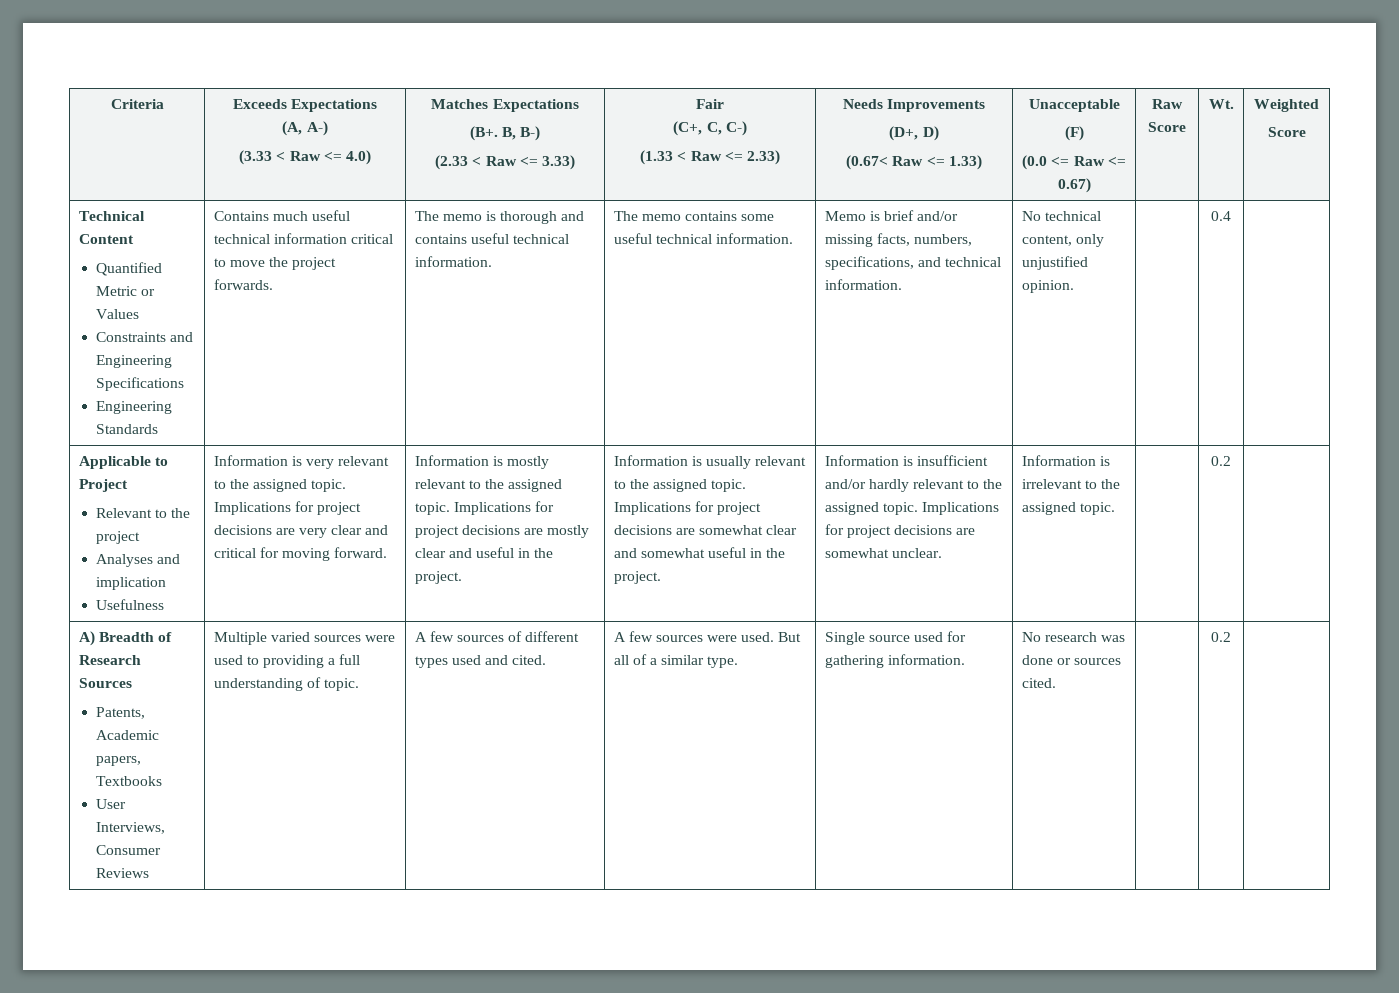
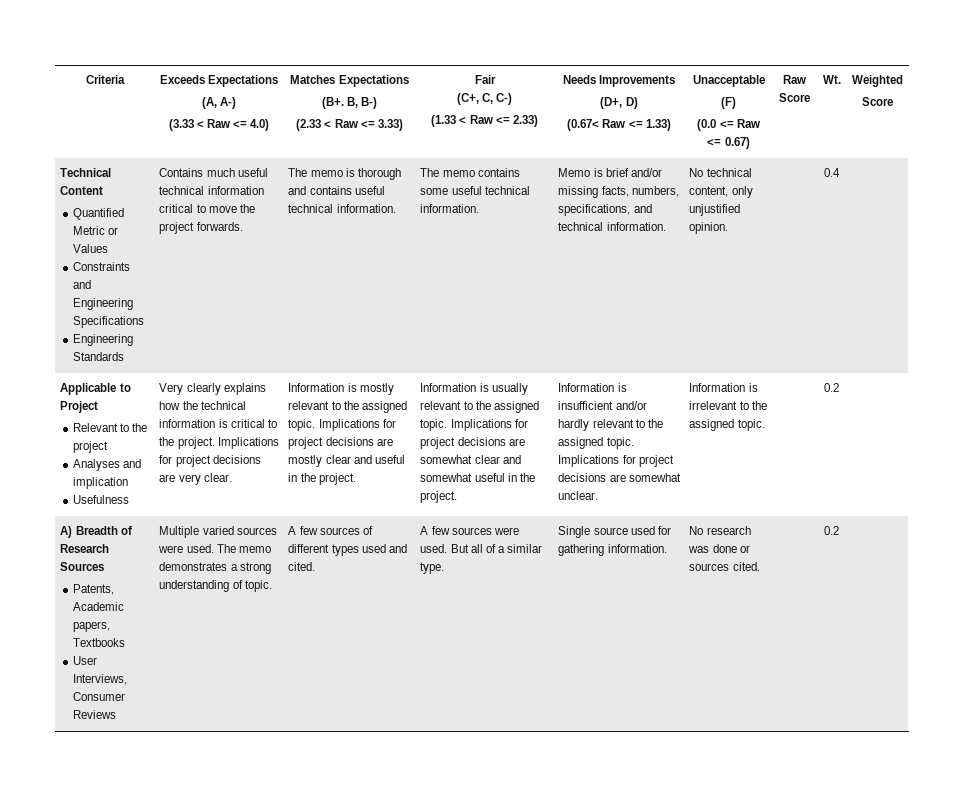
[213,455,390,469] [213,479,347,492] Information is very relevant to the assigned topic. -> [159,383,266,395] [159,401,246,410] [159,419,277,428] [159,437,215,449] Very clearly explains how the technical information is critical to the project.
[331,525,389,535] [213,547,388,561] clear and critical for moving forward. -> [203,473,232,482] clear.
[213,654,361,668] used to providing a full -> [186,544,271,553] [159,562,271,574] used. The memo demonstrates a strong

